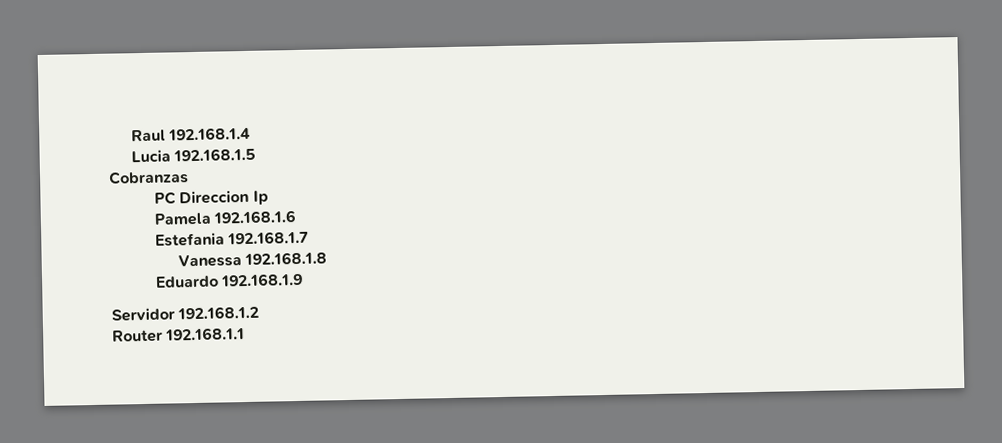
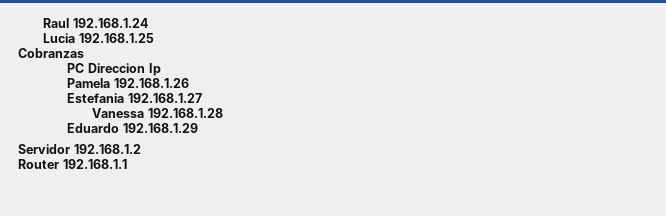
[167,126,251,141] 192.168.1.4 -> [72,18,148,28] 192.168.1.24
[172,147,256,162] 192.168.1.5 -> [78,33,154,43] 192.168.1.25
[213,209,297,224] 192.168.1.6 -> [114,78,190,88] 192.168.1.26
[227,230,310,245] 192.168.1.7 -> [128,93,203,103] 192.168.1.27
[244,251,328,266] 192.168.1.8 -> [147,108,223,118] 192.168.1.28
[220,272,304,287] 192.168.1.9 -> [123,123,199,133] 192.168.1.29

